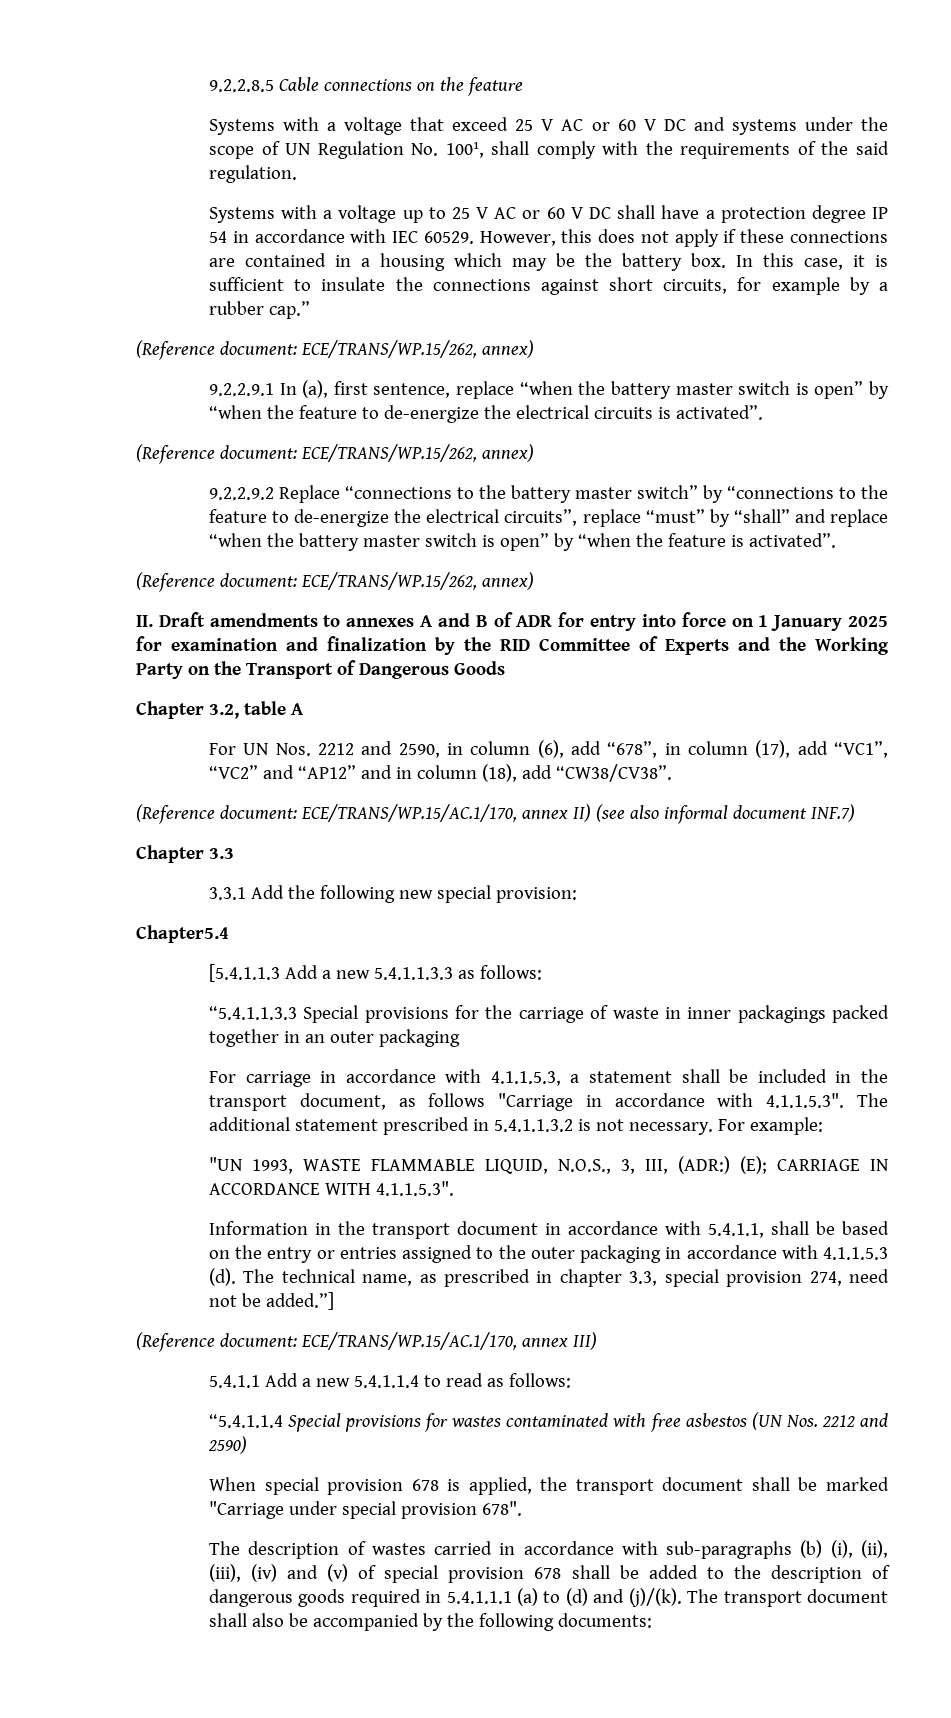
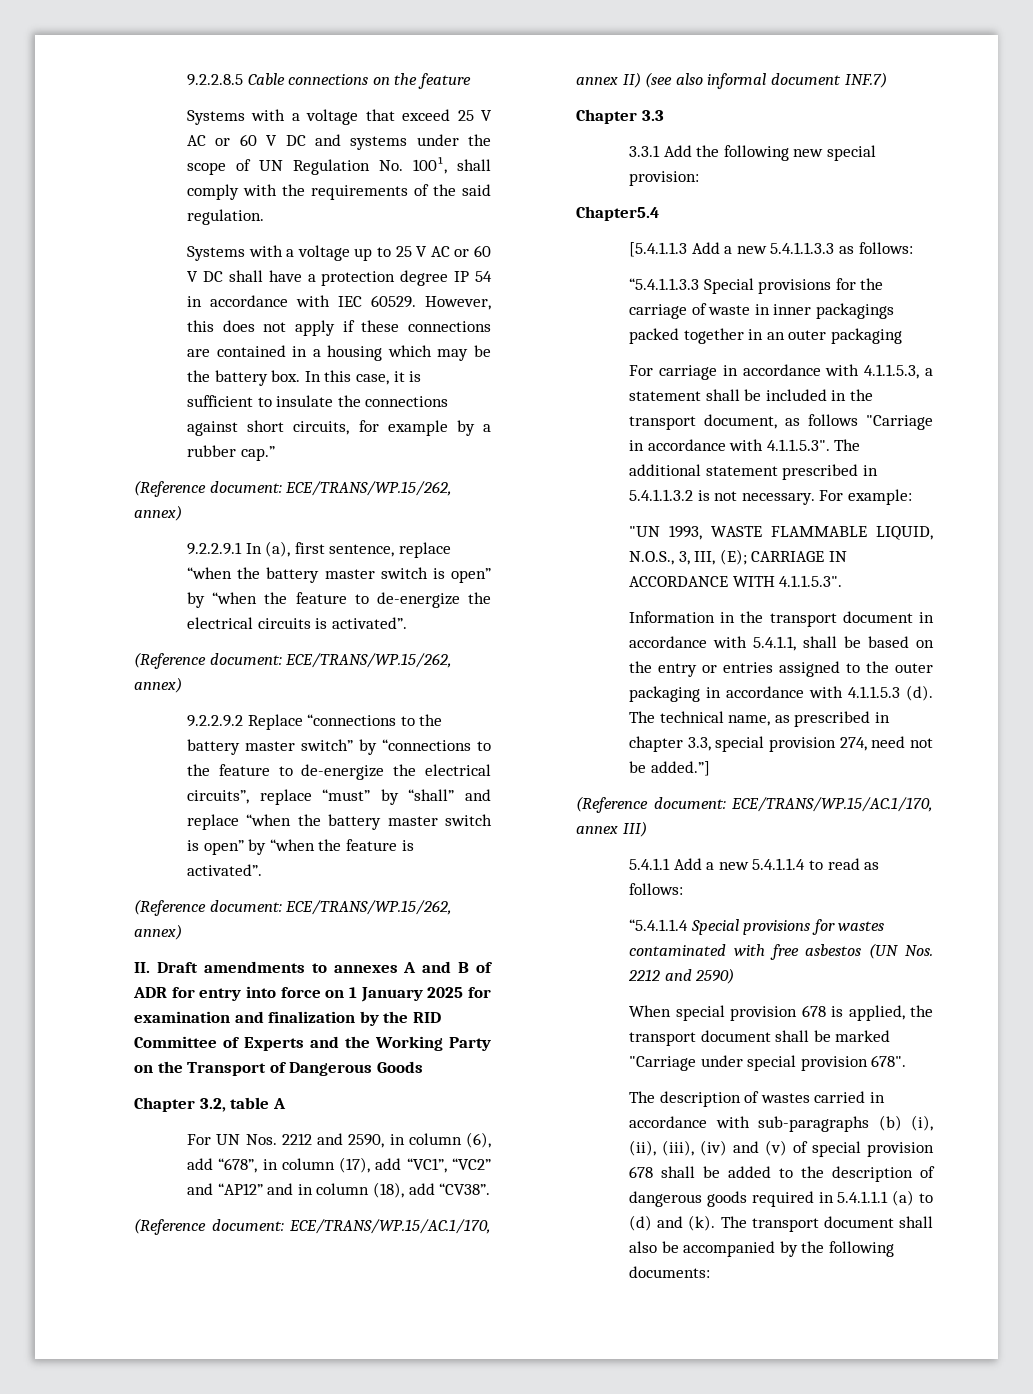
[555,764,672,782] “CW38/CV38”. -> [439,1183,491,1195] “CV38”.
[677,1156,730,1174] (ADR:) -> (716, 558) none
[628,1588,682,1607] (j)/(k). -> [688,1215,716,1231] (k).

